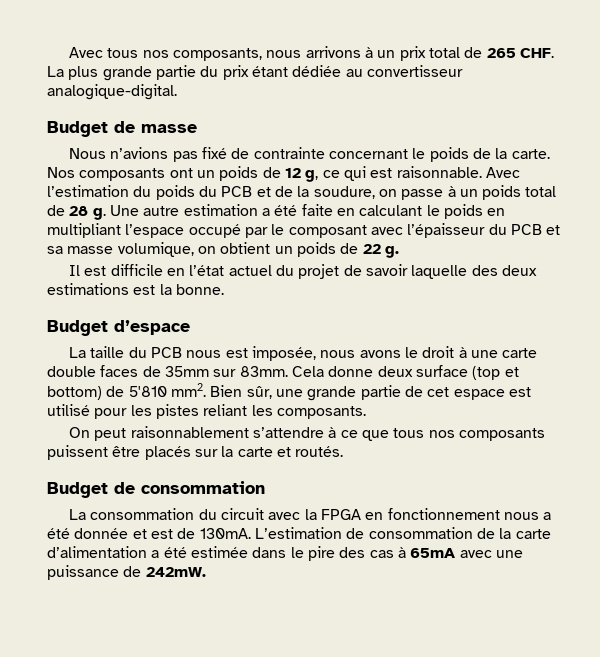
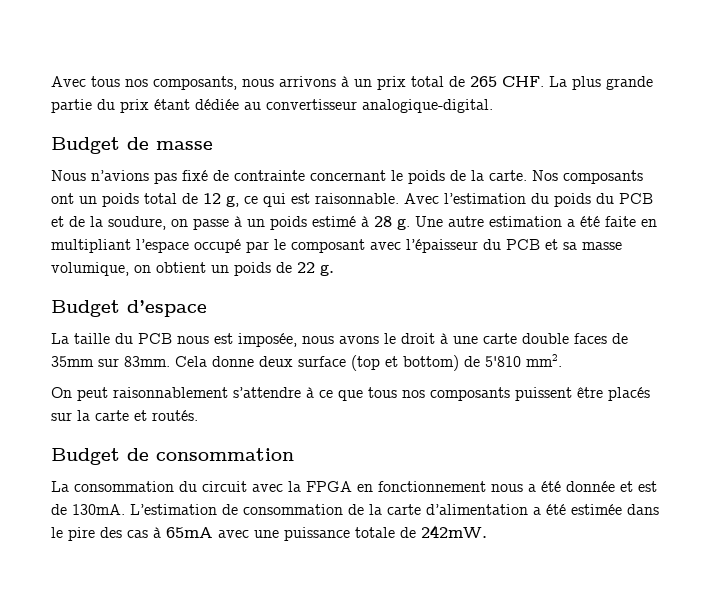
(259, 173) none -> [144,193,177,204] total
[525,186,557,197] [47,205,65,216] total de -> [312,216,369,227] estimé à
[359,204,506,219] calculant le poids en -> (657, 223) none
[69,264,537,279] [47,283,224,295] // Il est difficile en l’état actuel du projet de savoir laquelle des deux estimations est la bonne. -> (334, 270) none
[210,385,531,401] [47,404,366,419] Bien sûr, une grande partie de cet espace est utilisé pour les pistes reliant les composants. -> (562, 360) none
(119, 572) none -> [355,527,395,538] totale

